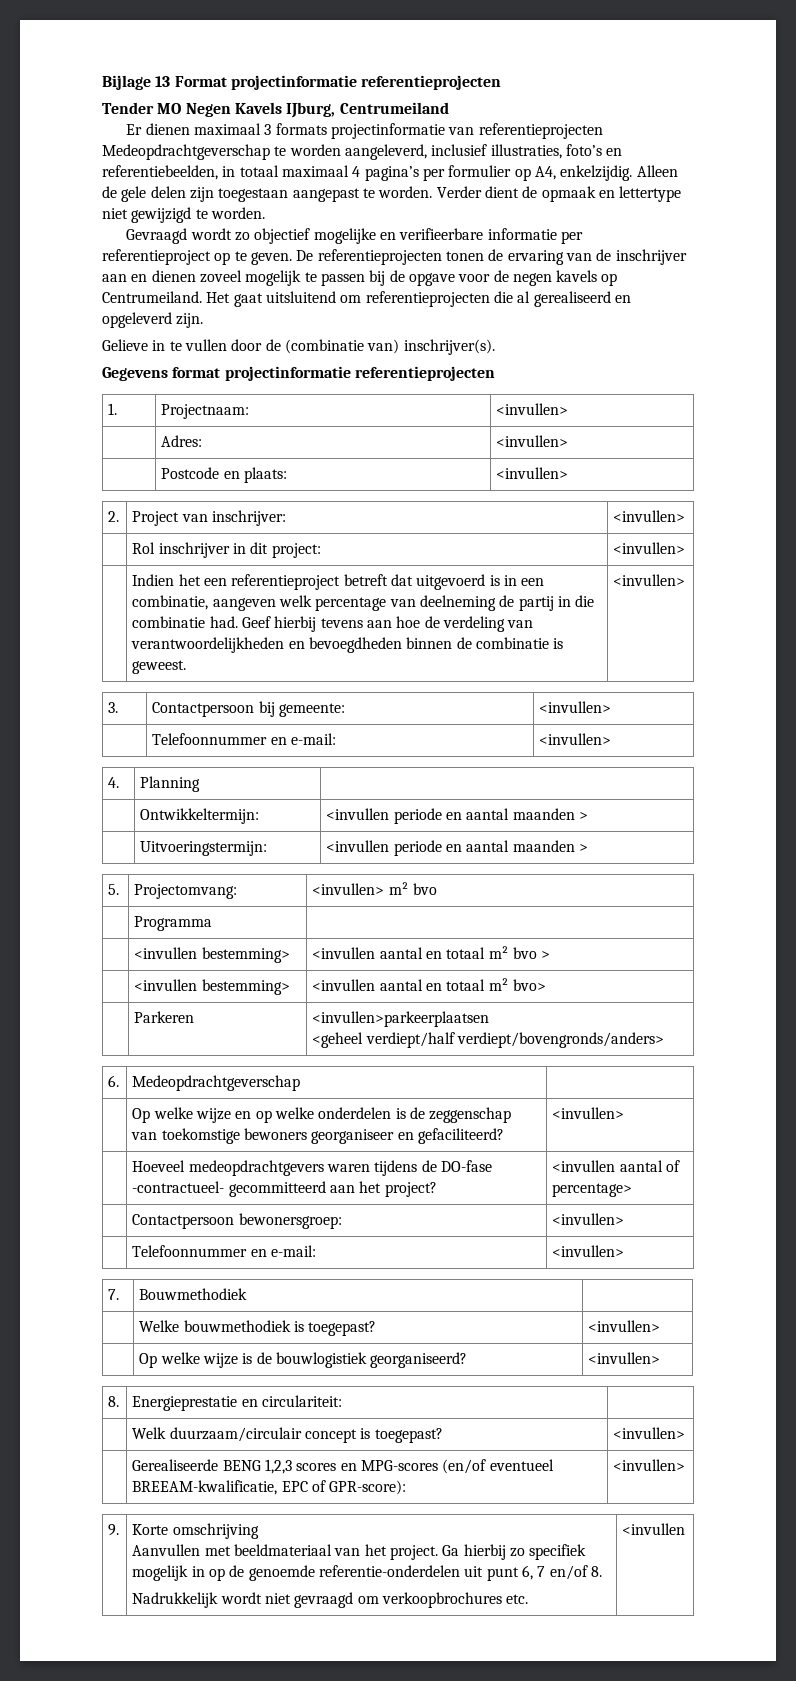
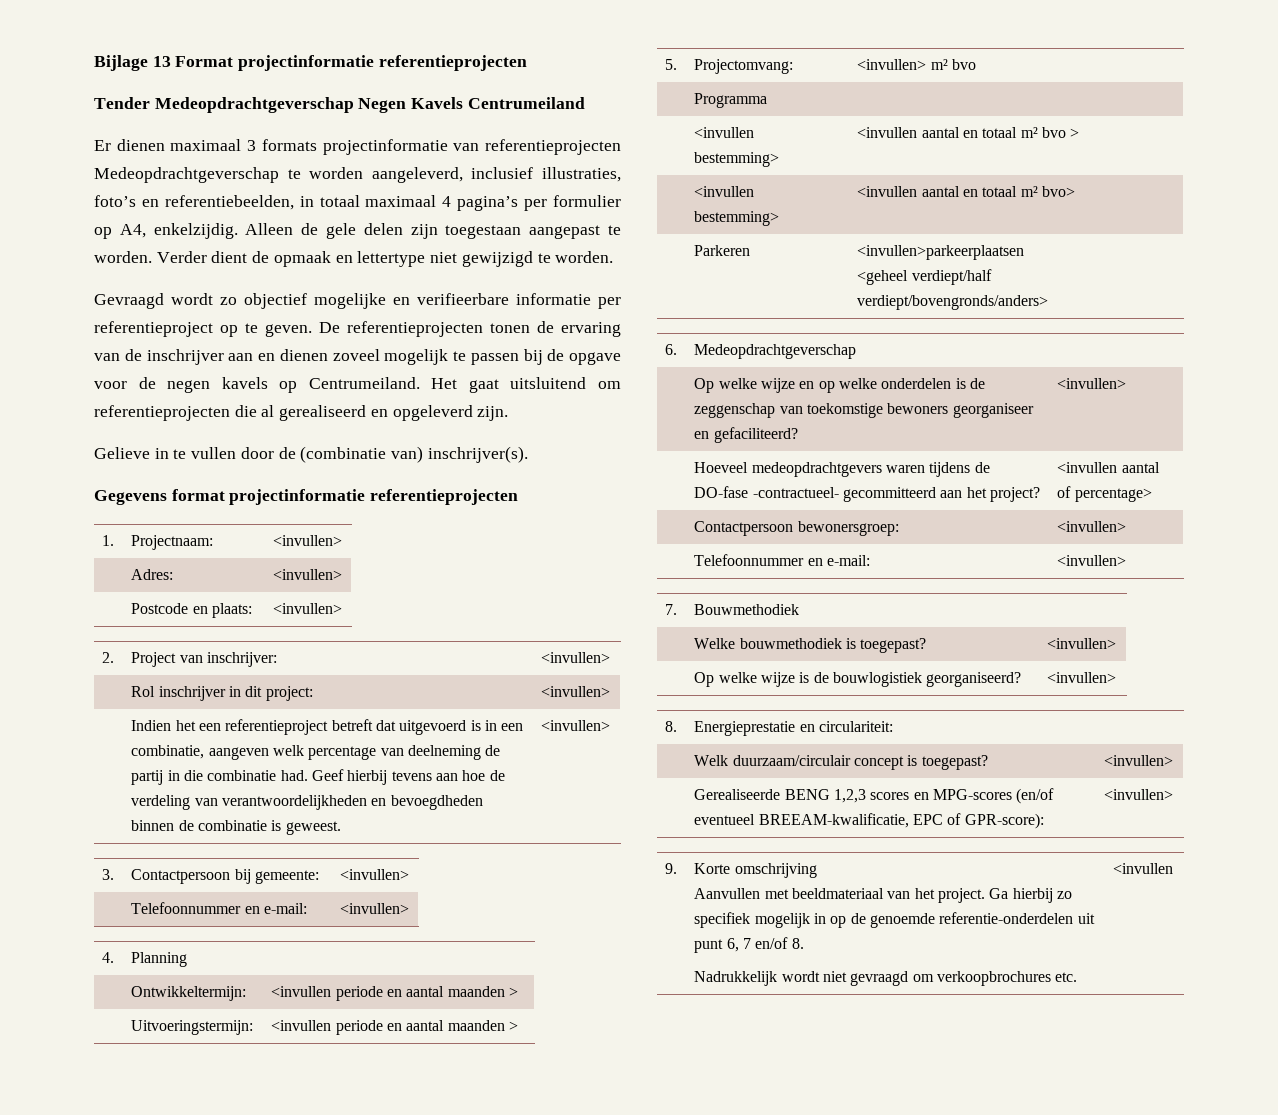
[157,103,182,114] MO -> [154,97,354,113] Medeopdrachtgeverschap
[286,102,336,118] IJburg, -> (464, 103) none

